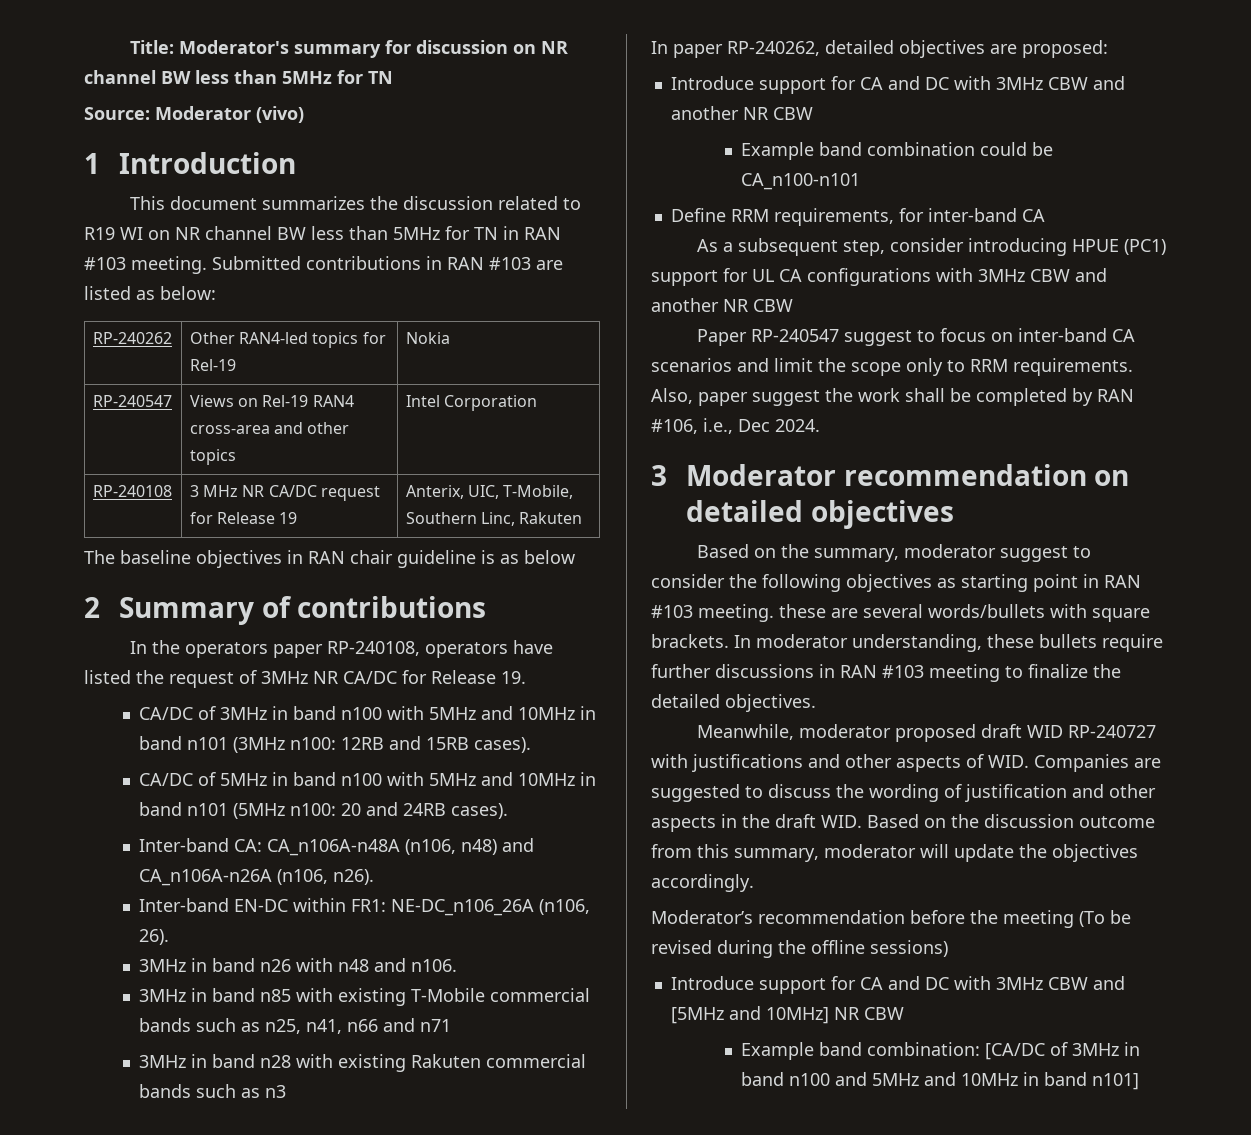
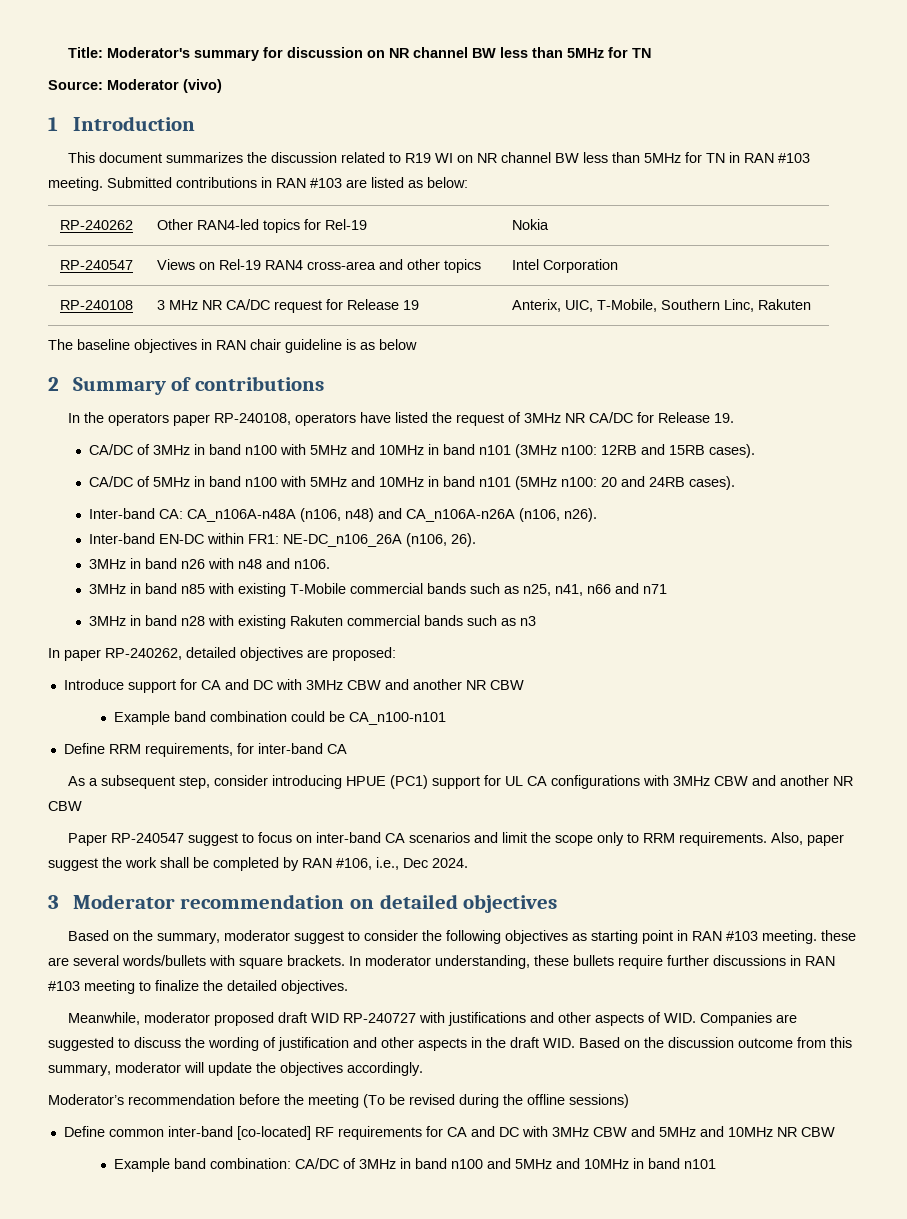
[670,976,1125,994] [670,1006,829,1024] Introduce support for CA and DC with 3MHz CBW and [5MHz and 10MHz] -> [63,1126,773,1140] Define common inter-band [co-located] RF requirements for CA and DC with 3MHz CBW and 5MHz and 10MHz
[985,1043,1046,1060] [CA/DC -> [294,1158,339,1169] CA/DC
[1092,1073,1140,1090] n101] -> [683,1159,716,1169] n101

